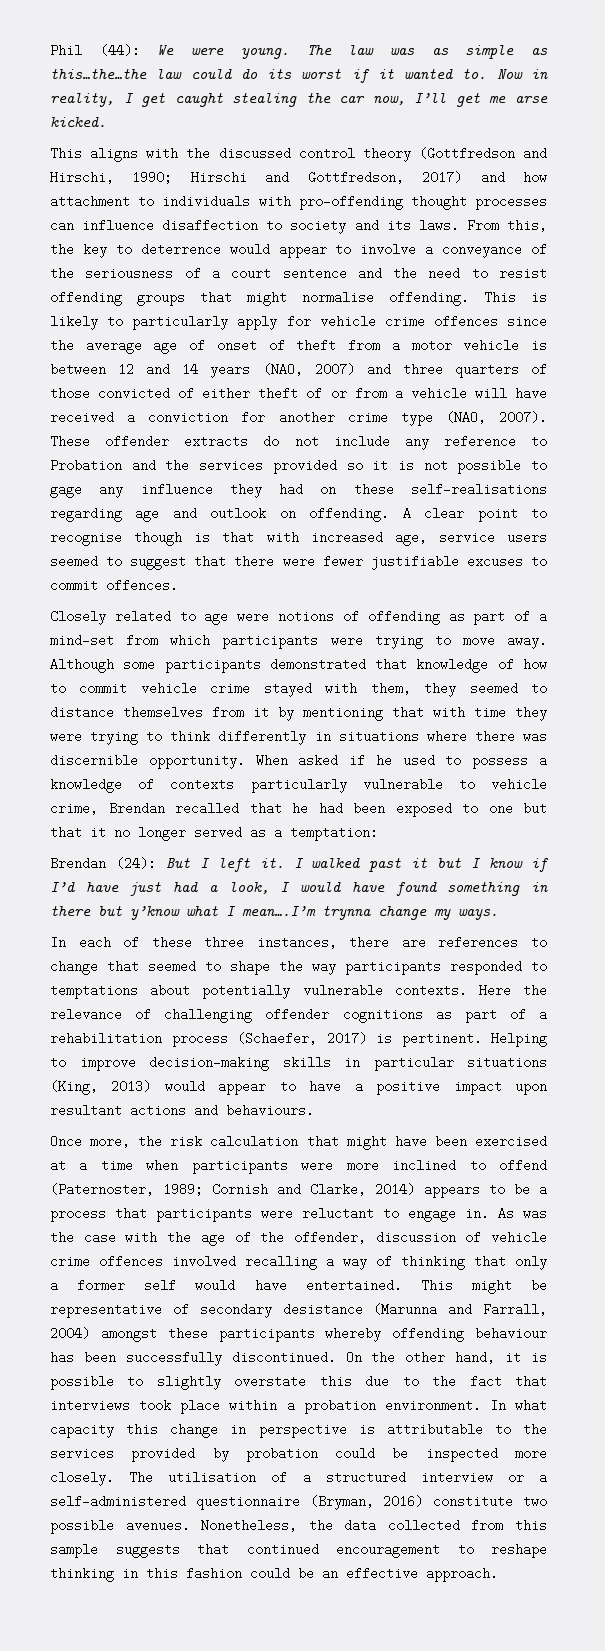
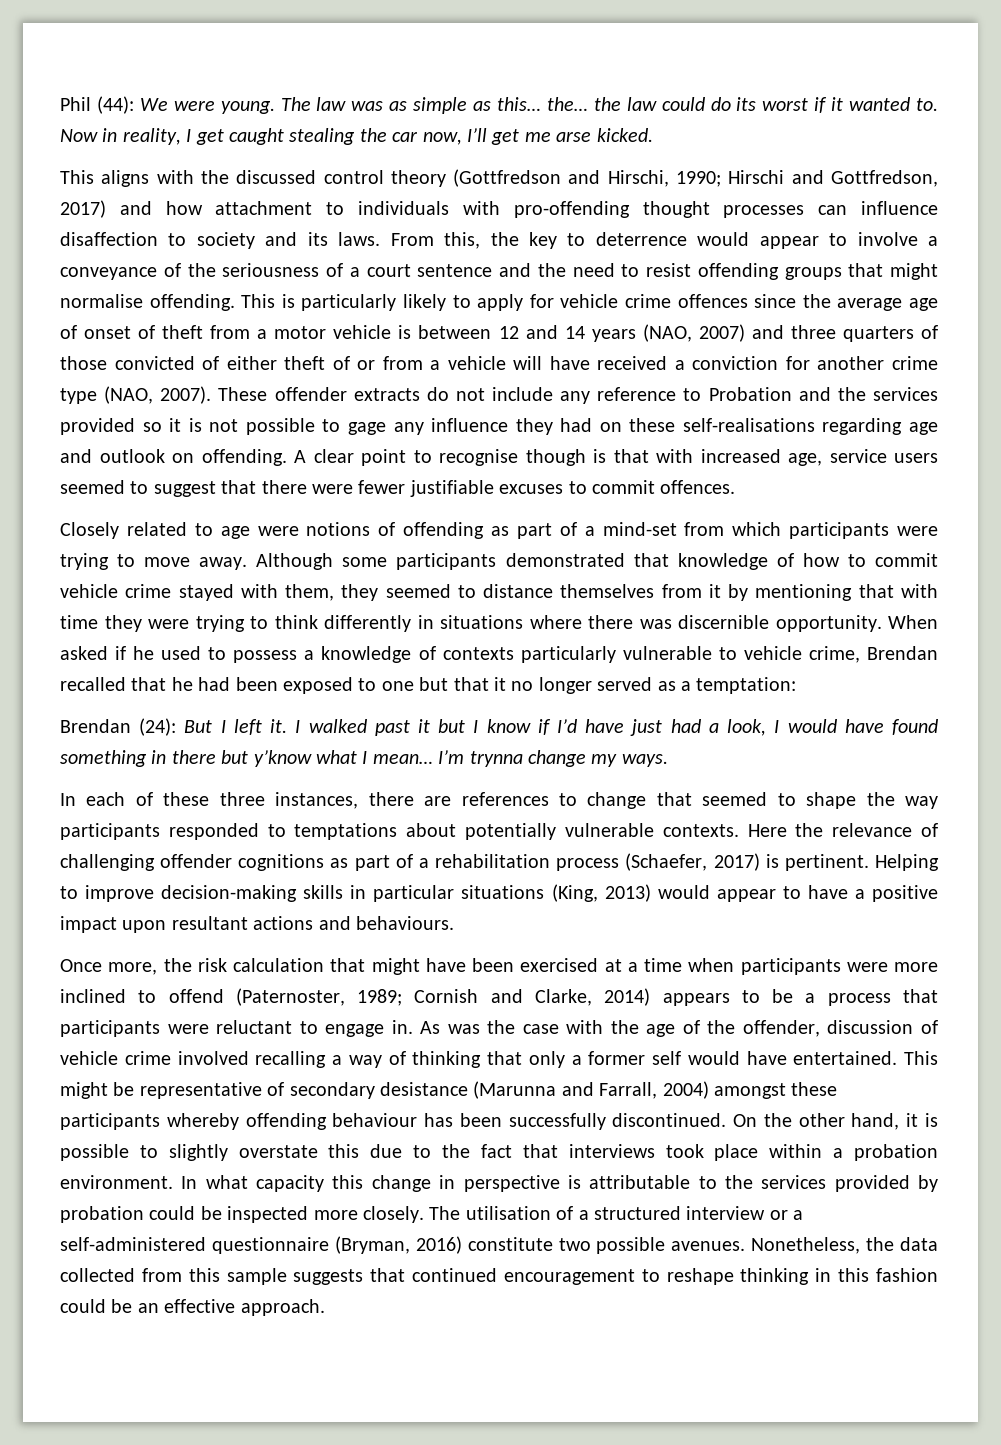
[50,69,147,79] this…the…the -> [497,97,621,111] this… the… the
(547, 297) none -> [301,294,397,311] particularly
[132,315,229,330] particularly -> (471, 301) none
[242,906,316,916] mean….I’m -> [372,750,465,764] mean… I’m
[99,1255,163,1268] offences -> (171, 1058) none

